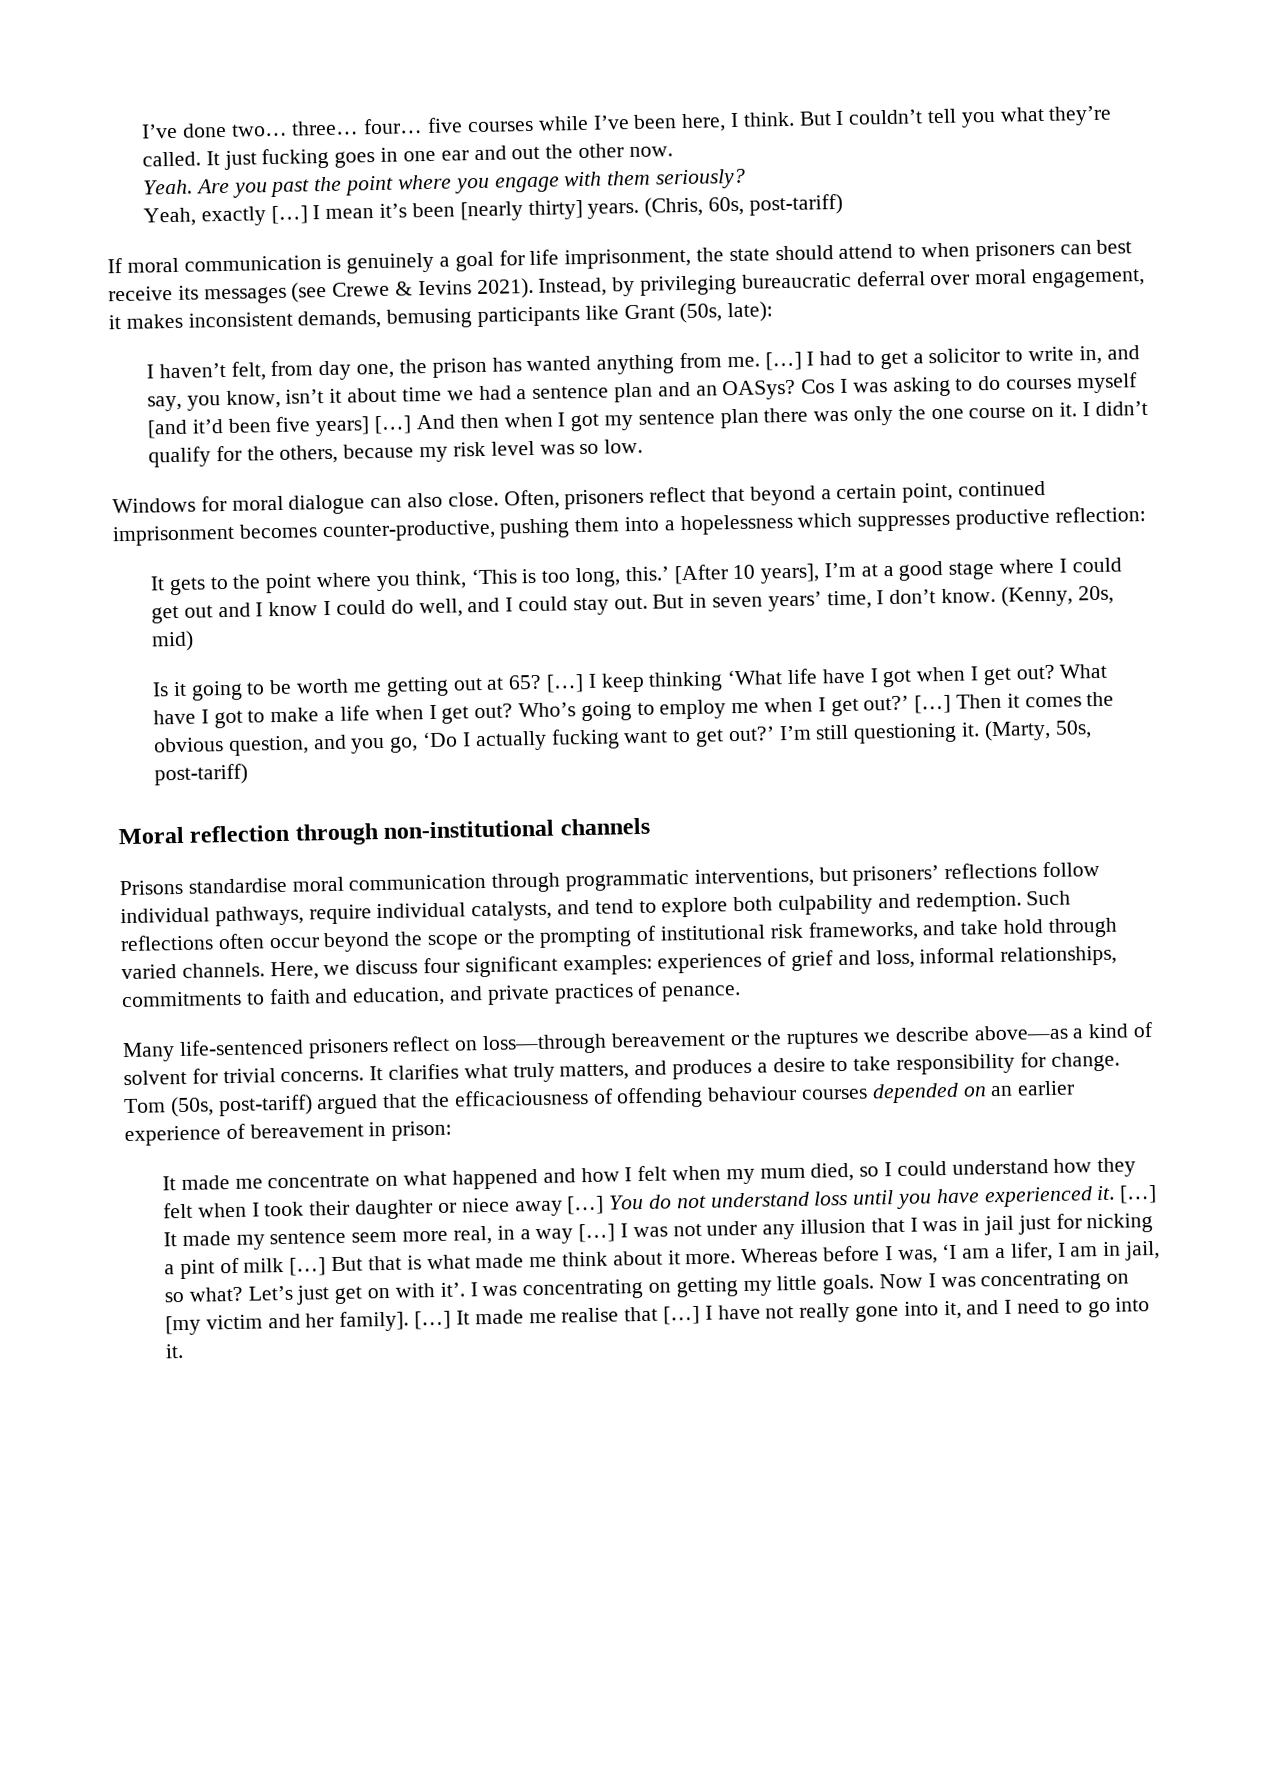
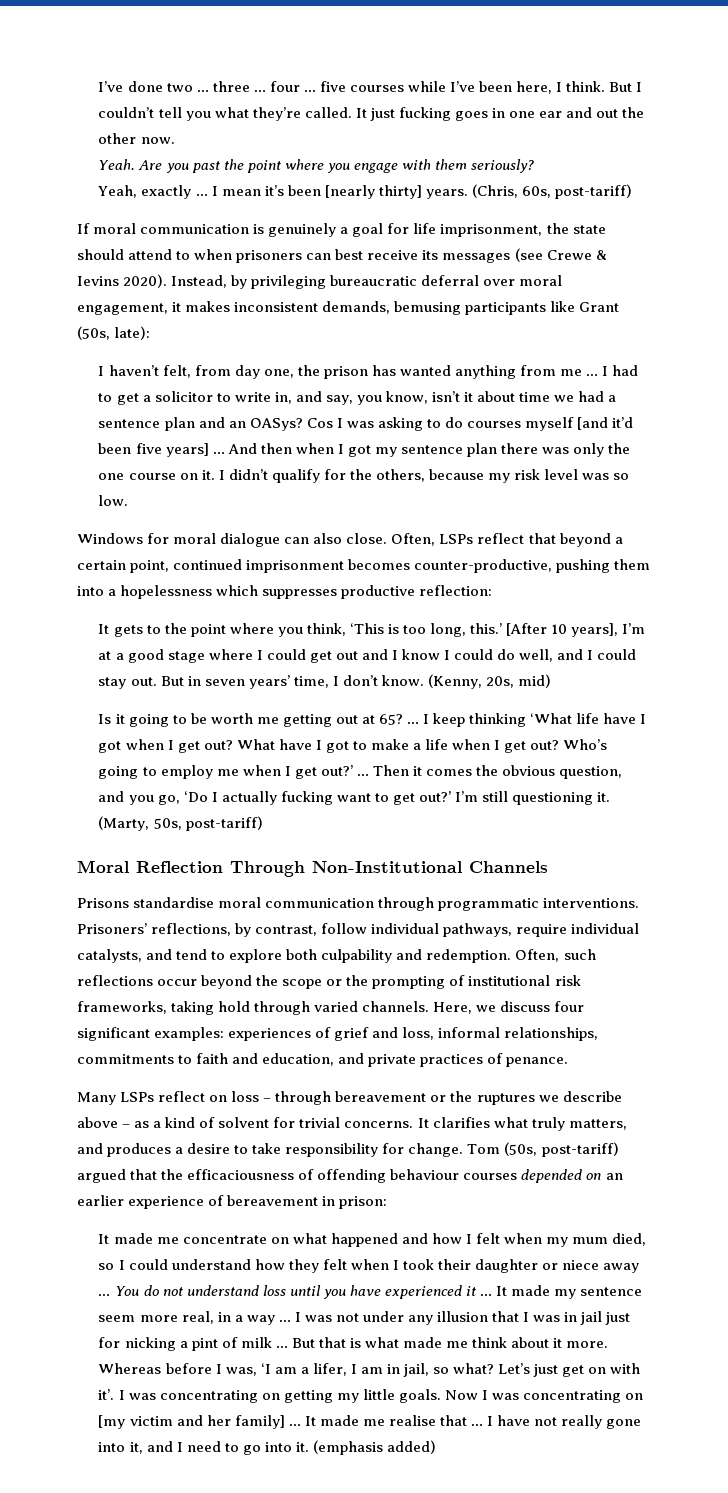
[230,118,424,137] two… three… four… -> [166,81,316,92] two … three … four …
[270,205,308,225] […] -> [195,194,208,196] …
[476,277,534,300] 2021). -> [123,274,168,288] 2020).
[726,351,802,371] me. […] -> [560,369,599,376] me …
[374,415,413,435] […] -> [212,452,225,454] …
[564,488,645,510] prisoners -> [439,534,474,544] LSPs
[545,674,584,693] […] -> [406,722,419,724] …
[914,694,952,714] […] -> [356,774,369,776] …
[189,817,650,846] reflection through non-institutional channels -> [136,861,548,877] Reflection Through Non-Institutional Channels
[693,862,1038,888] interventions, but prisoners’ reflections -> [543,898,640,908] [77,923,318,937] interventions. Prisoners’ reflections, by contrast,
[1026,890,1072,906] [120,933,265,952] Such reflections often -> [515,949,596,962] [77,975,153,986] Often, such reflections
[922,919,999,936] and take -> [171,1001,215,1015] taking
[178,1033,608,1059] life-sentenced prisoners reflect on loss—through -> [120,1091,332,1105] LSPs reflect on loss – through
[973,1024,1068,1041] above—as -> [77,1117,150,1128] above – as
[566,1195,605,1215] […] -> [98,1294,111,1296] …
[1096,1184,1158,1204] it. […] -> [465,1286,492,1296] it …
[578,1223,616,1243] […] -> [278,1320,291,1322] …
[289,1257,327,1276] […] -> [275,1346,288,1348] …
[339,1310,452,1332] family]. […] -> [234,1415,301,1429] family] …
[662,1305,700,1325] […] -> [470,1424,483,1426] …
(185, 1351) none -> [312,1440,436,1455] (emphasis added)

